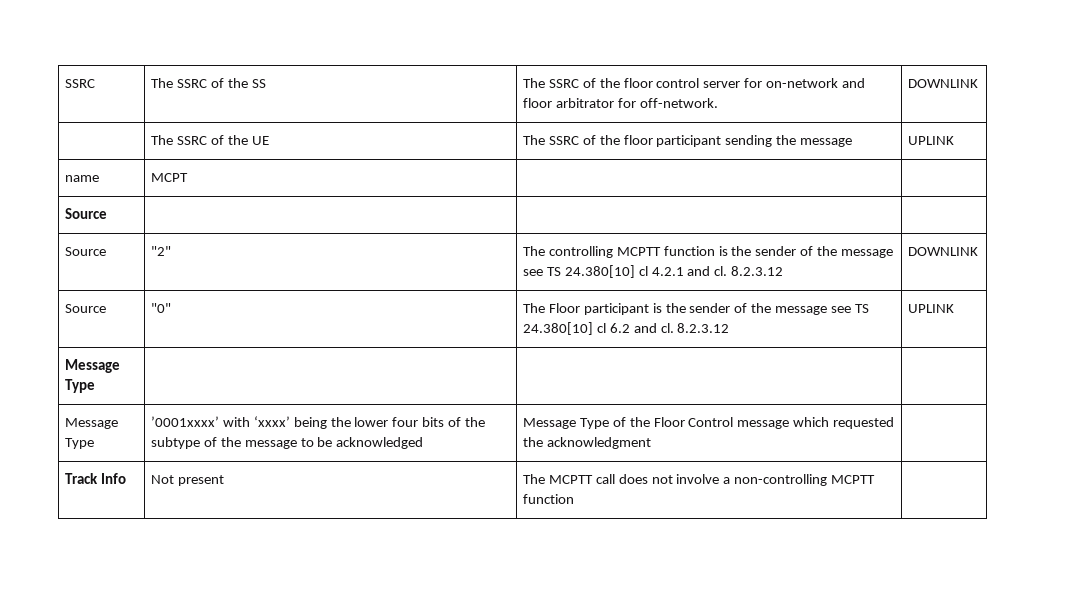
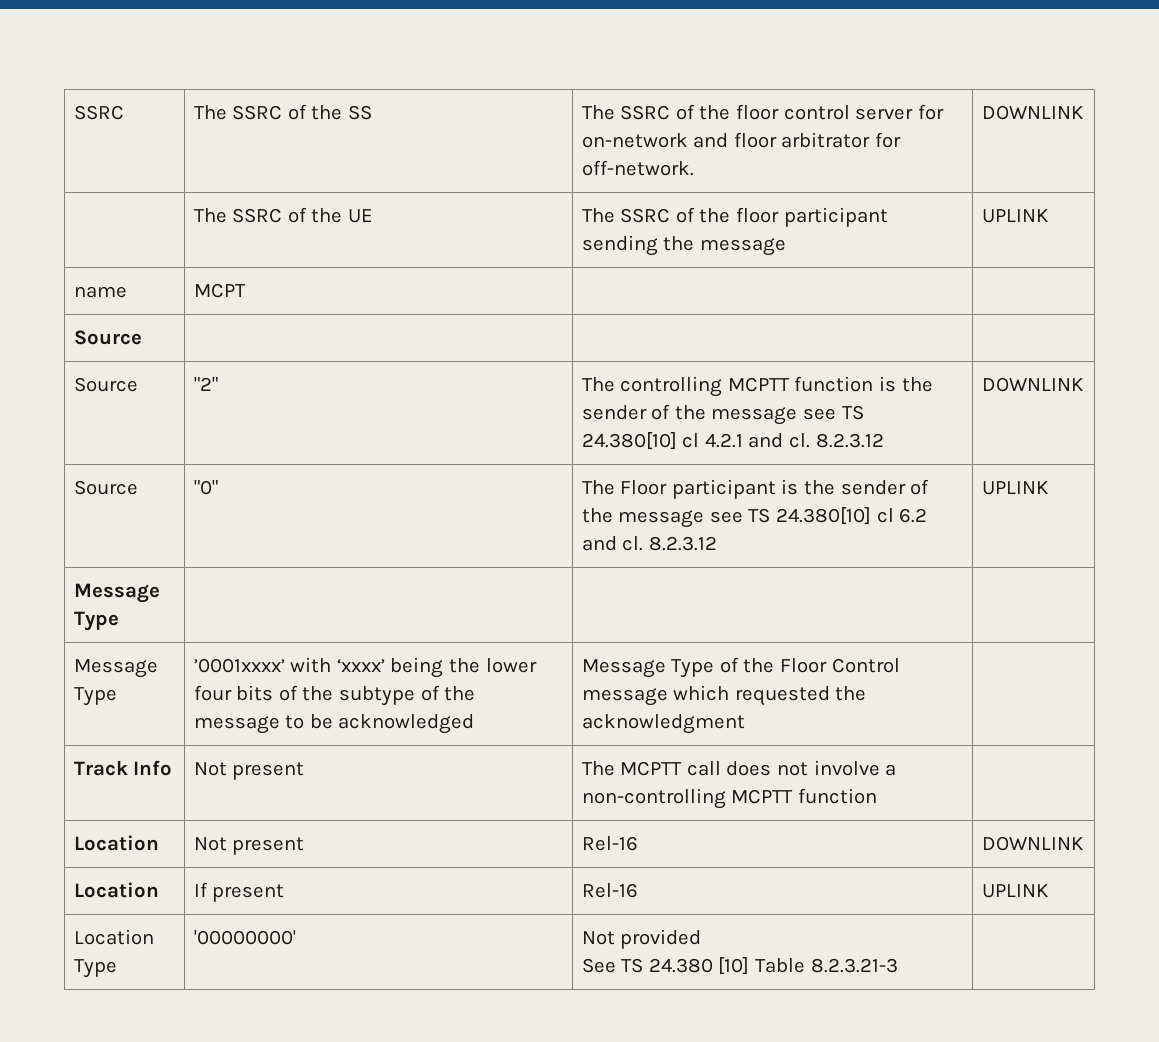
(574, 499) none -> [73,835,159,851] [193,837,305,855] [581,836,638,851] [981,836,1084,851] [73,882,159,898] [193,882,285,902] [581,883,638,898] [981,884,1049,898] [73,929,154,945] [73,959,117,978] [193,930,296,945] [581,929,702,949] [581,957,898,975] // Location | Not present | Rel-16 | DOWNLINK // Location | If present | Rel-16 | UPLINK // Location Type | '00000000' | Not provided // See TS 24.380 [10] Table 8.2.3.21-3 |

